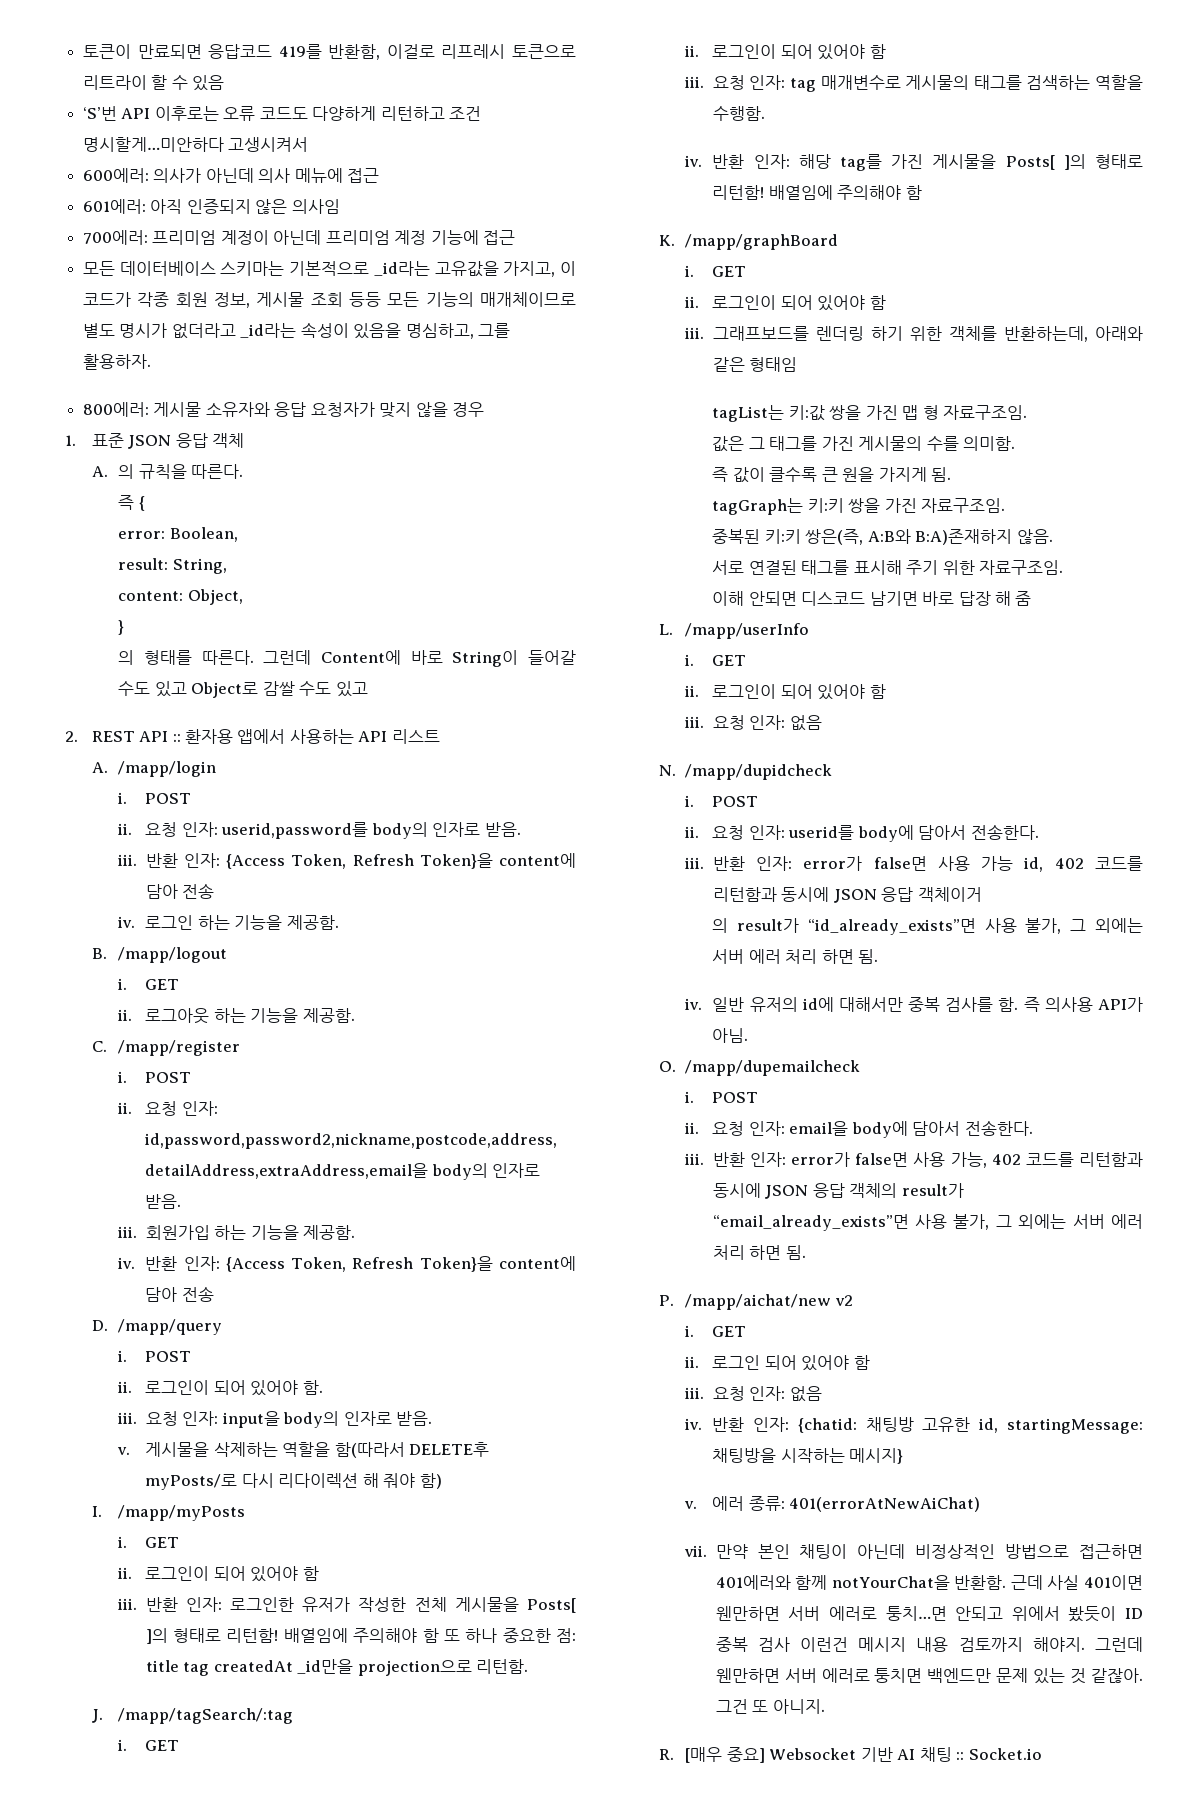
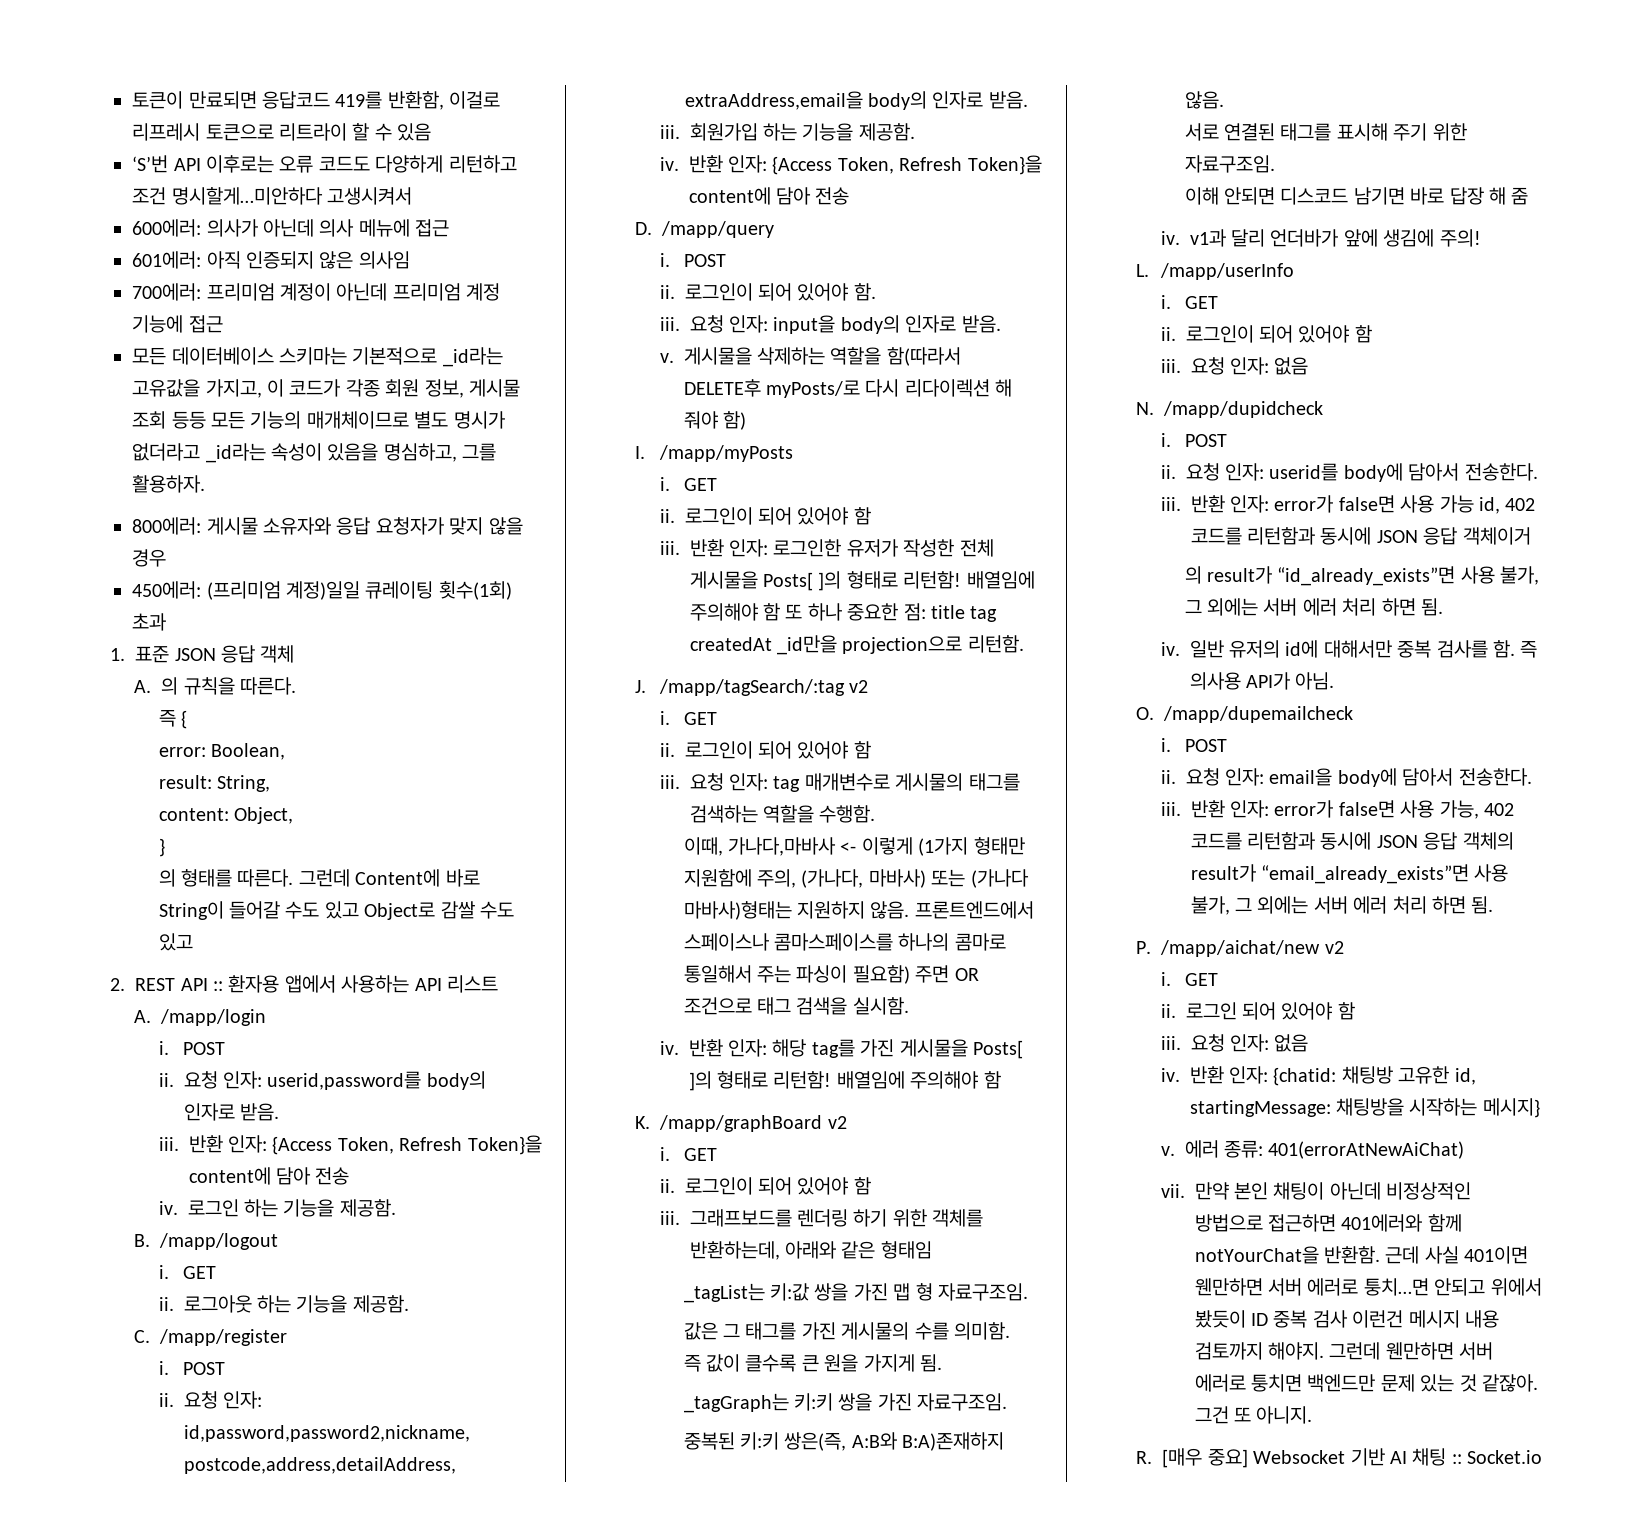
(485, 409) none -> [132,581,512,600] [132,613,167,631] // 450에러: (프리미엄 계정)일일 큐레이팅 횟수(1회) 초과
(294, 1716) none -> [848,680,868,693] v2
(765, 113) none -> [683,837,1025,856] [683,869,1029,888] [683,901,1034,920] [683,933,1006,951] [683,965,979,984] [683,997,909,1015] // 이때, 가나다,마바사 <- 이렇게 (1가지 형태만 지원함에 주의, (가나다, 마바사) 또는 (가나다 마바사)형태는 지원하지 않음. 프론트엔드에서 스페이스나 콤마스페이스를 하나의 콤마로 통일해서 주는 파싱이 필요함) 주면 OR 조건으로 태그 검색을 실시함.
(839, 242) none -> [827,1116,847,1129] v2
[712,405,785,422] tagList는 -> [683,1283,765,1303] _tagList는
[712,498,804,515] tagGraph는 -> [683,1393,789,1413] _tagGraph는
(1032, 598) none -> [1160,229,1481,247] // iv. v1과 달리 언더바가 앞에 생김에 주의!

